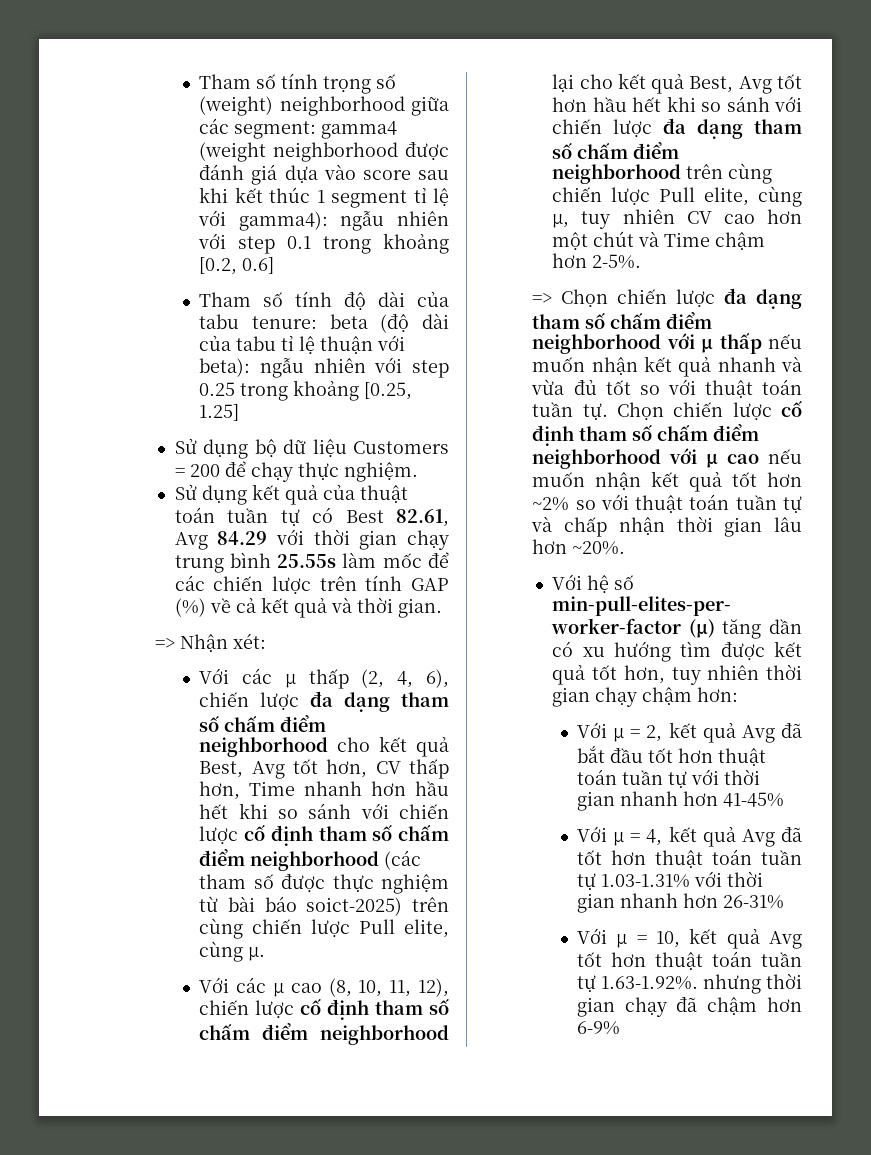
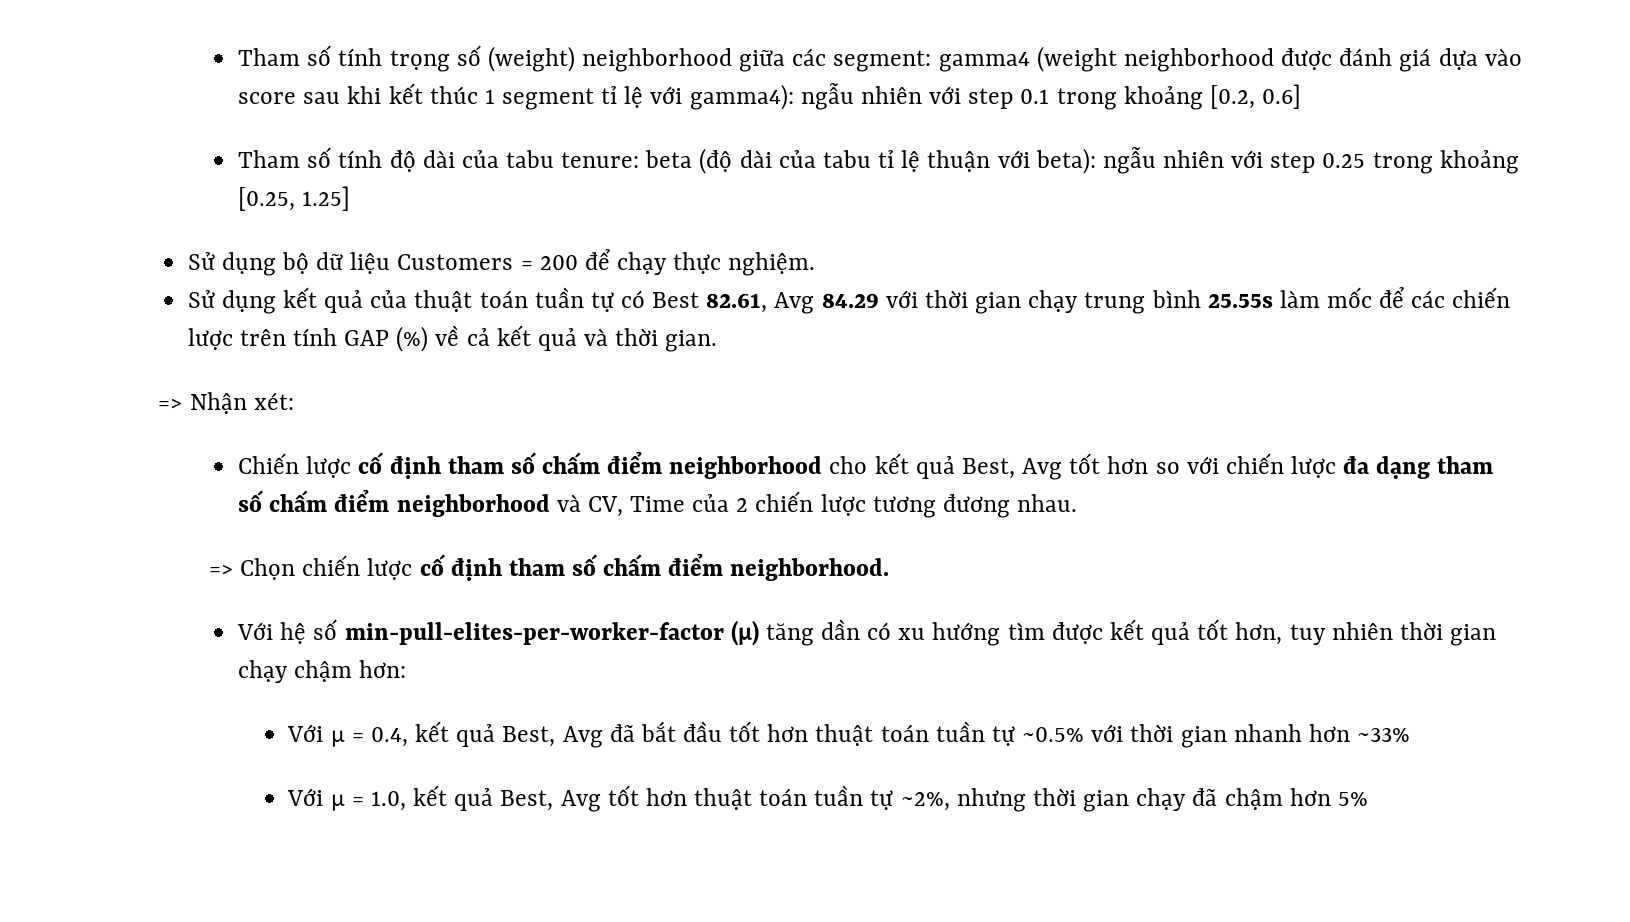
[199,668,449,689] [199,691,391,712] Với các µ thấp (2, 4, 6), chiến lược đa dạng -> [238,452,441,479] Chiến lược cố định
[326,759,449,779] [199,781,449,800] [199,803,449,819] [199,825,450,846] [199,848,422,871] [199,873,449,894] [199,896,449,916] [199,918,449,939] [199,941,266,962] [199,977,450,997] [199,999,449,1020] [199,1022,449,1045] [552,73,802,94] [552,96,770,112] hơn, CV thấp hơn, Time nhanh hơn hầu hết khi so sánh với chiến lược cố định tham số chấm điểm neighborhood (các tham số được thực nghiệm từ bài báo soict-2025) trên cùng chiến lược Pull elite, cùng µ. // Với các µ cao (8, 10, 11, 12), chiến lược cố định tham số chấm điểm neighborhood lại cho kết quả Best, Avg tốt hơn hầu hết khi so sánh -> [1107,456,1180,474] hơn so
[686,163,773,184] [552,186,802,207] [552,209,802,229] [552,231,766,251] [552,253,642,269] [532,288,802,309] [532,311,713,329] [532,333,802,354] [532,356,802,377] [531,379,802,399] [532,402,608,421] trên cùng chiến lược Pull elite, cùng µ, tuy nhiên CV cao hơn một chút và Time chậm hơn 2-5%. // => Chọn chiến lược đa dạng tham số chấm điểm neighborhood với µ thấp nếu muốn nhận kết quả nhanh và vừa đủ tốt so với thuật toán tuần tự. -> [556,491,1078,518] [208,564,233,576] và CV, Time của 2 chiến lược tương đương nhau. // =>
[532,448,802,469] [532,471,802,492] [532,494,802,514] [531,516,802,537] [532,539,626,555] neighborhood với µ cao nếu muốn nhận kết quả tốt hơn ~2% so với thuật toán tuần tự và chấp nhận thời gian lâu hơn ~20%. -> [730,558,890,581] neighborhood.
[646,722,736,743] 2, kết quả -> [370,721,556,747] 0.4, kết quả Best,
[690,769,760,785] [576,791,784,811] [576,826,802,847] [576,849,802,869] [576,871,763,891] [576,893,784,913] [576,928,760,949] với thời gian nhanh hơn 41-45% // Với µ = 4, kết quả Avg đã tốt hơn thuật toán tuần tự 1.03-1.31% với thời gian nhanh hơn 26-31% // Với µ = 10, kết quả -> [1022,724,1411,748] [287,785,554,811] ~0.5% với thời gian nhanh hơn ~33% // Với µ = 1.0, kết quả Best,
[600,976,698,990] 1.63-1.92%. -> [900,792,950,811] ~2%,
[576,1021,620,1035] 6-9% -> [1337,792,1368,806] 5%

